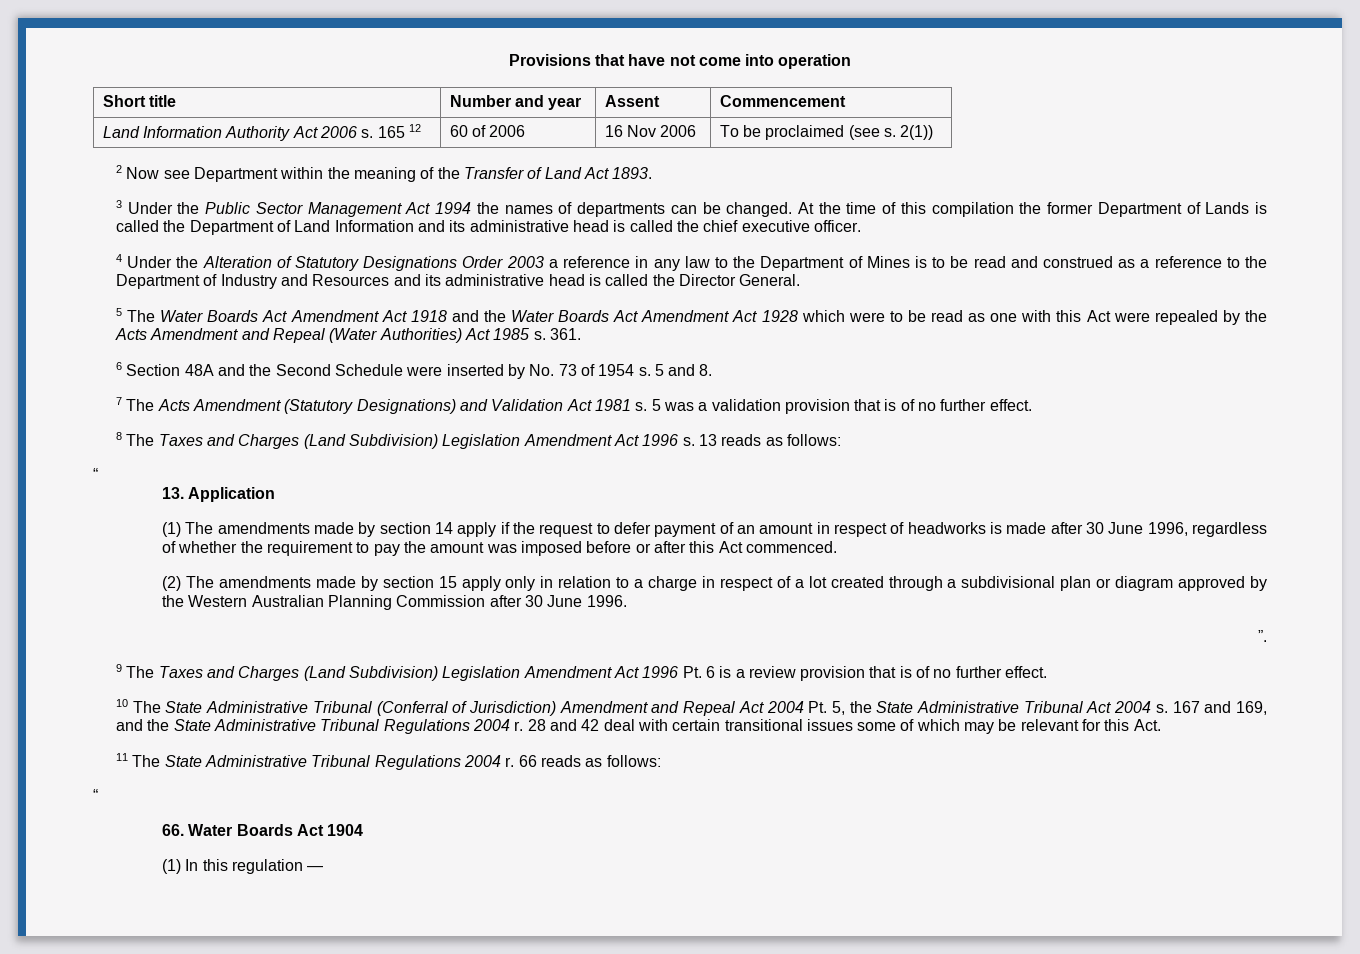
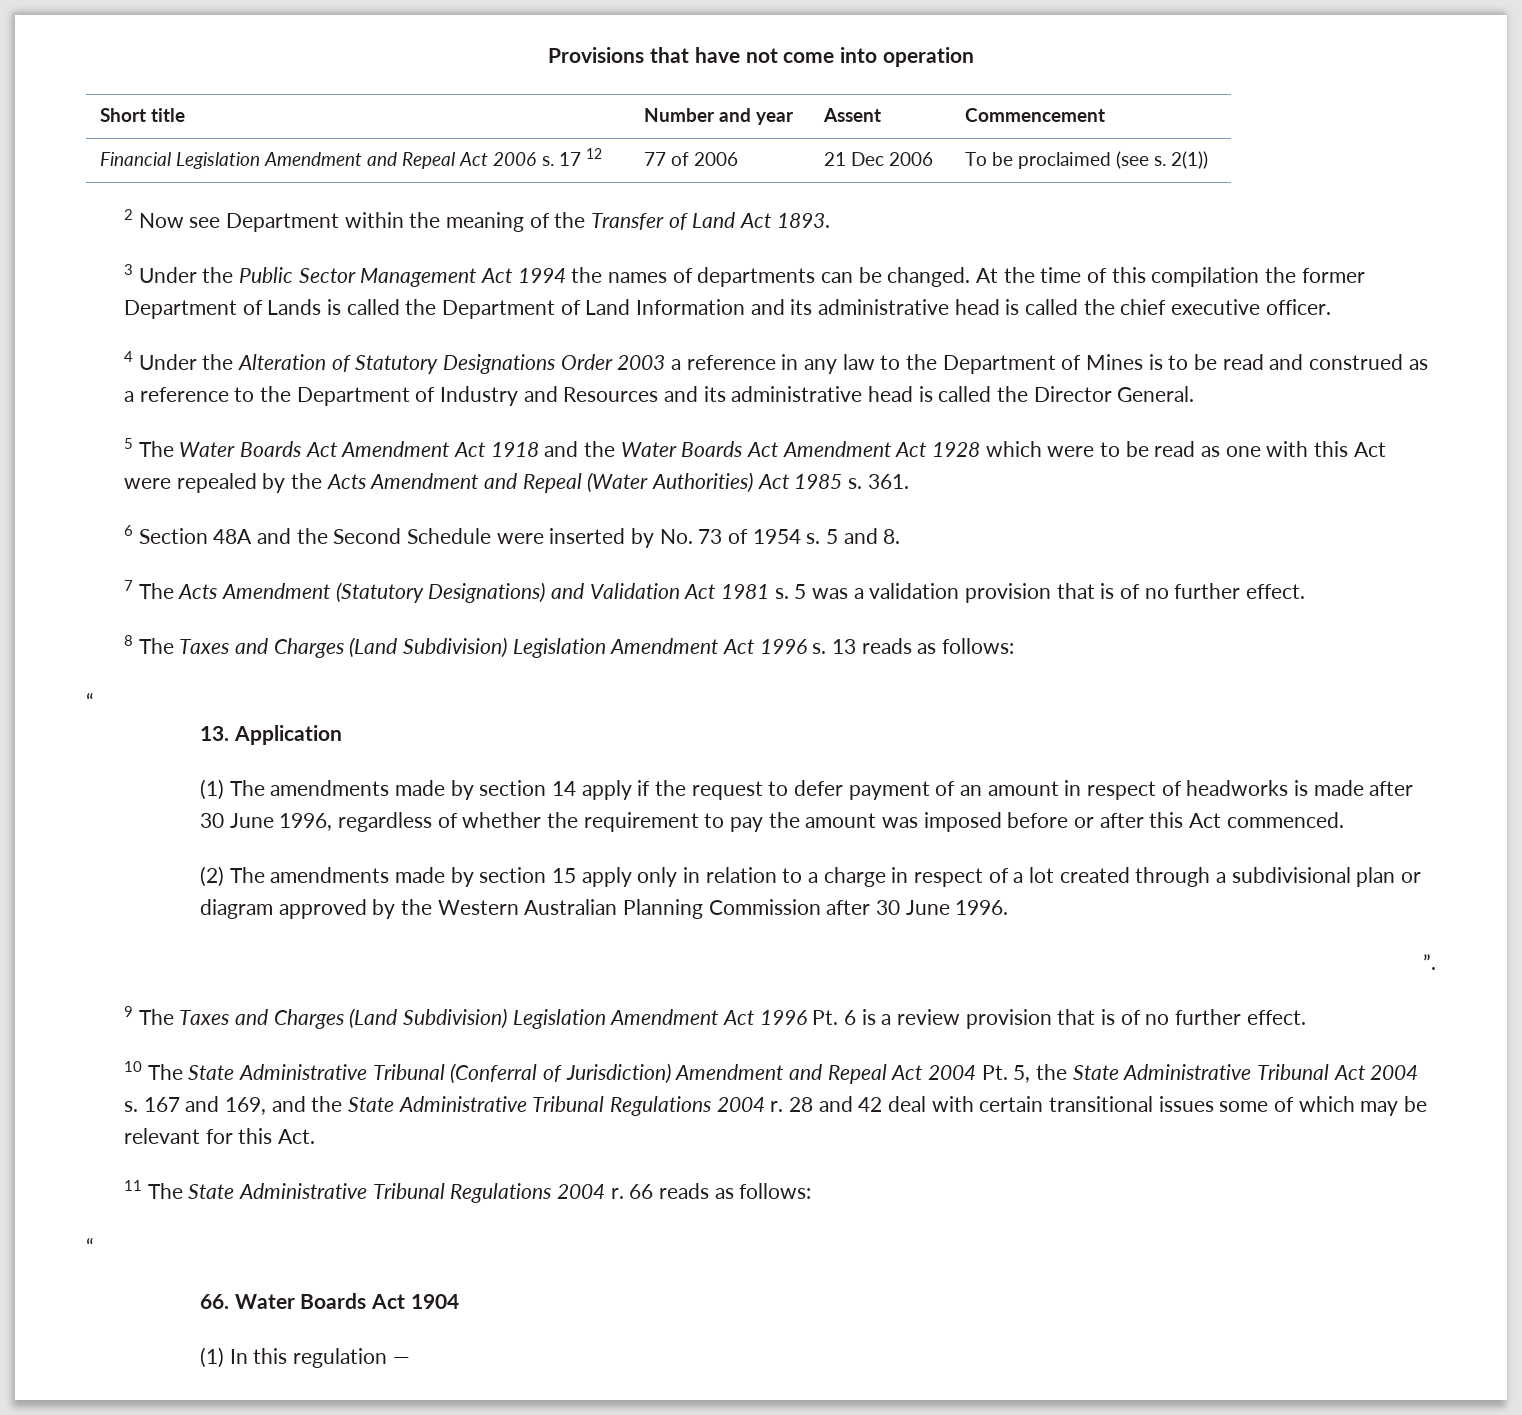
[102,126,291,141] Land Information Authority -> [99,152,456,169] Financial Legislation Amendment and Repeal
[377,126,405,138] 165 -> [558,152,581,166] 17
[449,125,468,137] 60 -> [643,152,666,166] 77
[604,125,657,137] 16 Nov -> [823,152,884,166] 21 Dec

